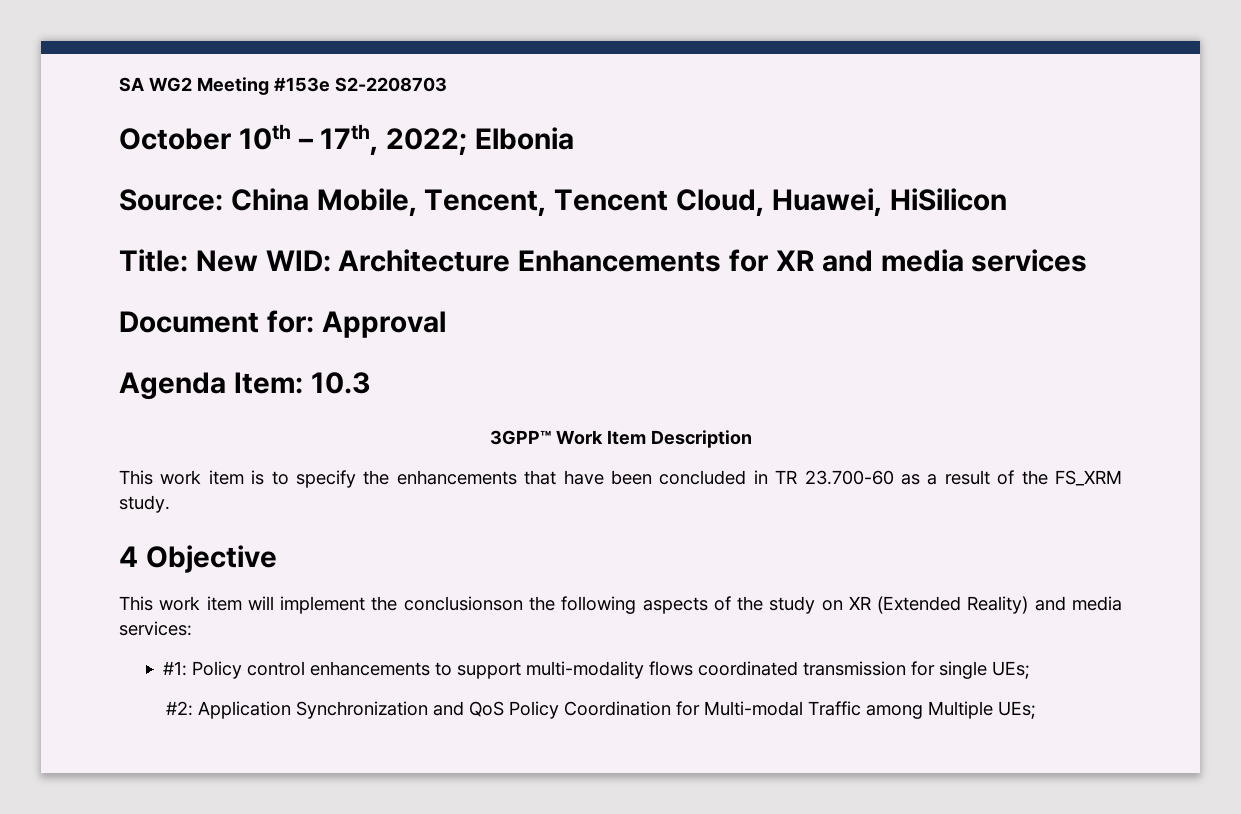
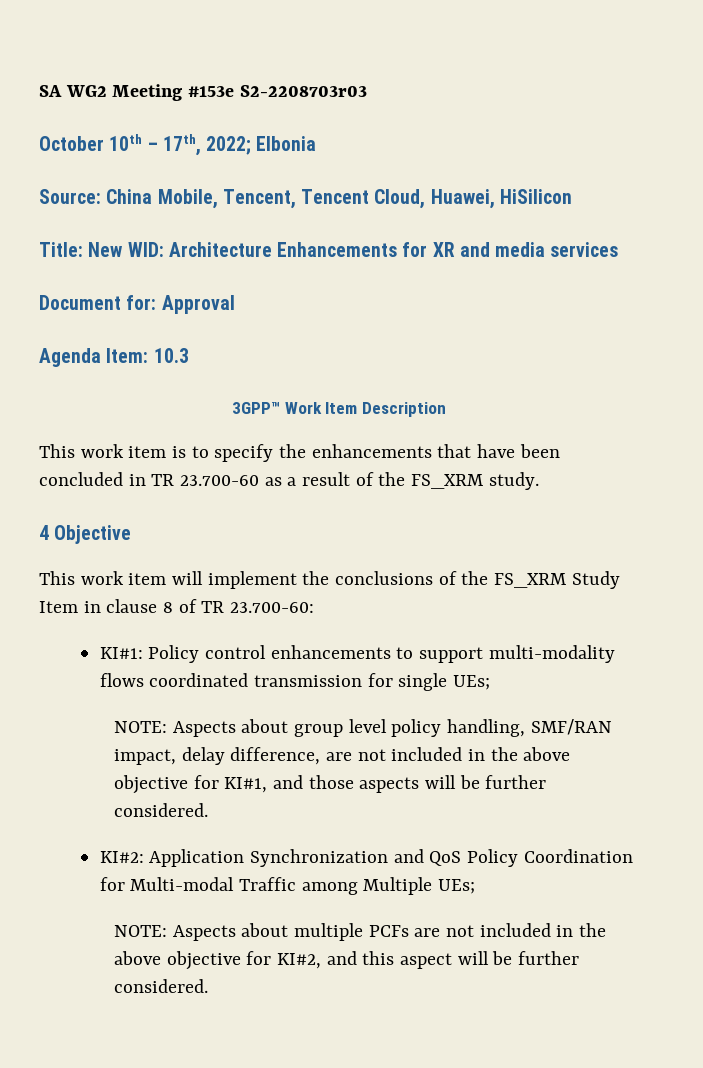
[335,77,447,92] S2-2208703 -> [239,85,367,97] S2-2208703r03
[403,596,1123,614] [119,621,192,636] [162,661,187,676] conclusionson the following aspects of the study on XR (Extended Reality) and media services: // #1: -> [335,571,620,589] [39,599,315,613] [99,647,143,659] conclusions of the FS_XRM Study Item in clause 8 of TR 23.700-60: // KI#1:
[165,701,193,716] #2: -> [113,719,612,737] [113,747,571,765] [113,775,547,794] [113,803,208,817] [99,851,144,863] NOTE: Aspects about group level policy handling, SMF/RAN impact, delay difference, are not included in the above objective for KI#1, and those aspects will be further considered. // KI#2:
(1036, 710) none -> [113,923,606,941] [113,951,579,970] [113,979,208,993] // NOTE: Aspects about multiple PCFs are not included in the above objective for KI#2, and this aspect will be further considered.

